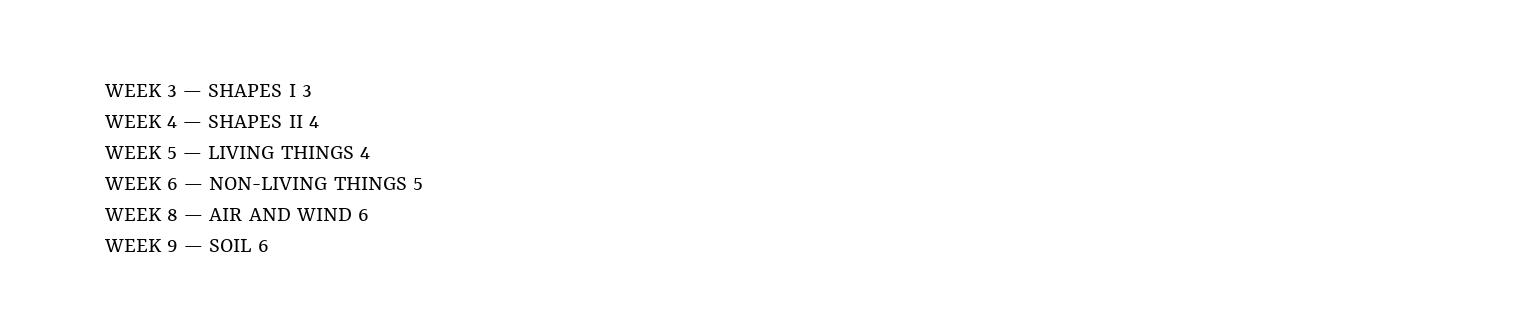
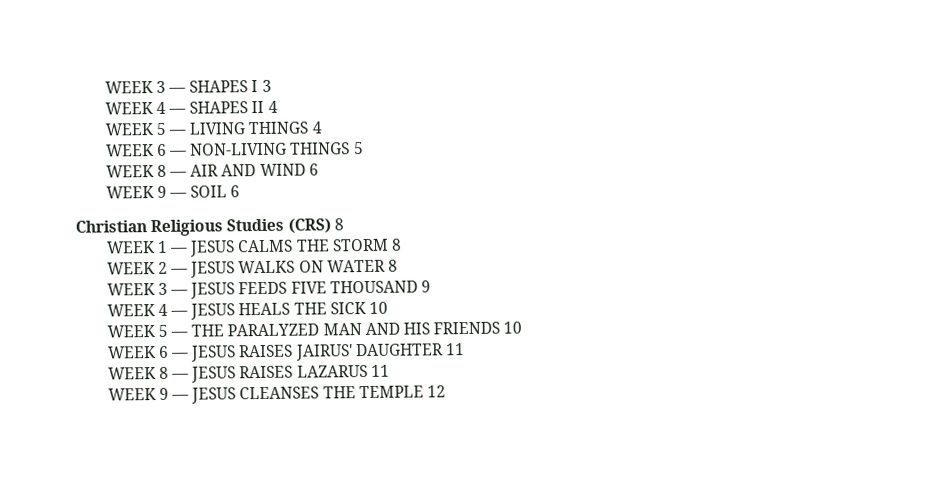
(269, 246) none -> [75,218,344,237] [105,238,402,257] [106,259,398,278] [106,280,431,299] [106,301,388,320] [106,321,523,338] [106,343,465,362] [107,364,390,383] [107,385,446,404] // Christian Religious Studies (CRS) 8 // WEEK 1 — JESUS CALMS THE STORM 8 // WEEK 2 — JESUS WALKS ON WATER 8 // WEEK 3 — JESUS FEEDS FIVE THOUSAND 9 // WEEK 4 — JESUS HEALS THE SICK 10 // WEEK 5 — THE PARALYZED MAN AND HIS FRIENDS 10 // WEEK 6 — JESUS RAISES JAIRUS' DAUGHTER 11 // WEEK 8 — JESUS RAISES LAZARUS 11 // WEEK 9 — JESUS CLEANSES THE TEMPLE 12

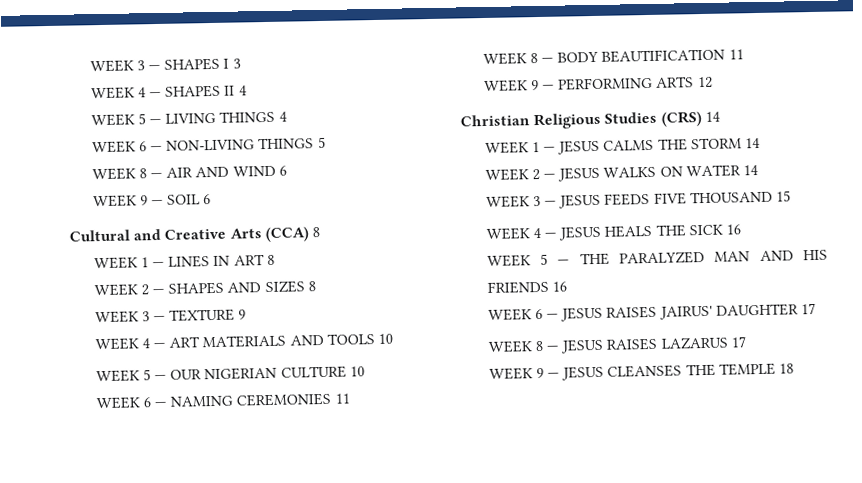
(241, 191) none -> [69,226,320,243] [93,254,275,270] [93,280,316,297] [94,308,247,324] [94,333,393,351] [95,365,365,383] [95,392,350,410] [482,48,744,66] [483,76,713,93] // Cultural and Creative Arts (CCA) 8 // WEEK 1 — LINES IN ART 8 // WEEK 2 — SHAPES AND SIZES 8 // WEEK 3 — TEXTURE 9 // WEEK 4 — ART MATERIALS AND TOOLS 10 // WEEK 5 — OUR NIGERIAN CULTURE 10 // WEEK 6 — NAMING CEREMONIES 11 // WEEK 8 — BODY BEAUTIFICATION 11 // WEEK 9 — PERFORMING ARTS 12
[333,218,344,231] 8 -> [704,111,720,122] 14
[390,238,402,251] 8 -> [744,137,760,149] 14
[387,259,398,272] 8 -> [742,165,758,176] 14
[420,280,431,293] 9 -> [775,190,791,202] 15
[368,301,388,314] 10 -> [725,224,741,235] 16
[503,321,523,334] 10 -> [551,281,567,292] 16
[444,343,465,356] 11 -> [800,302,816,315] 17
[370,364,390,377] 11 -> [730,336,746,348] 17
[426,385,446,398] 12 -> [778,363,794,374] 18

